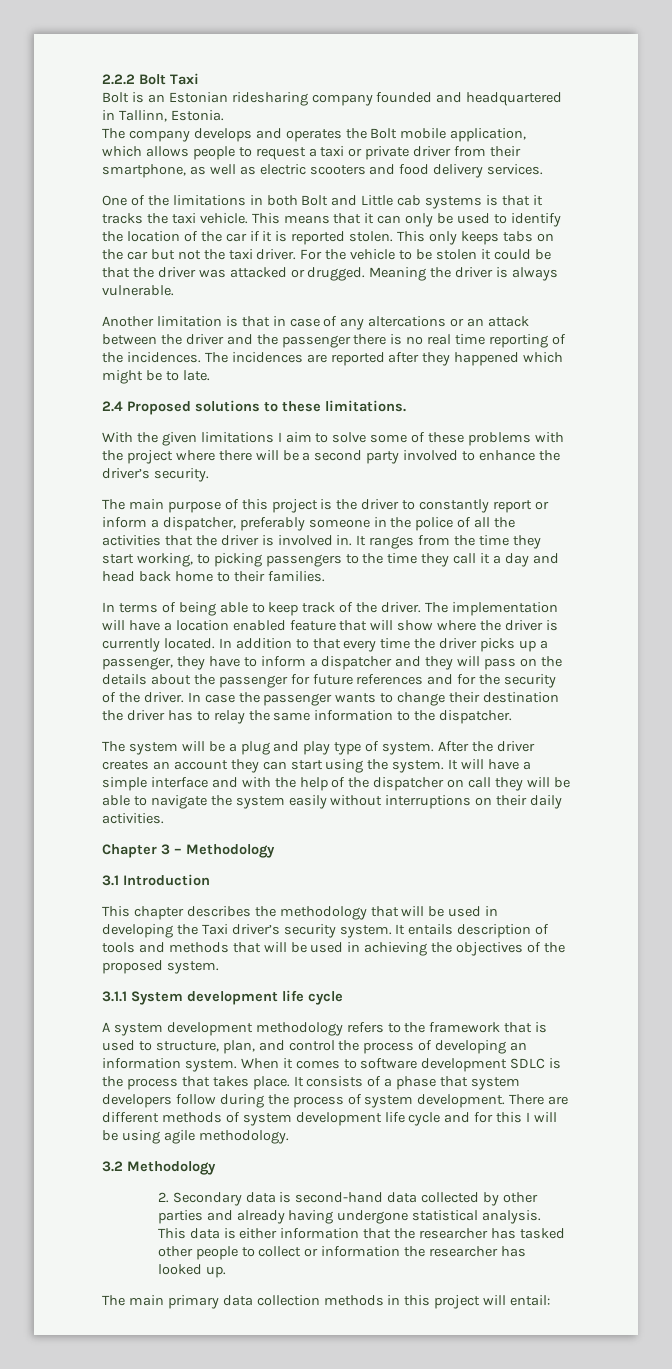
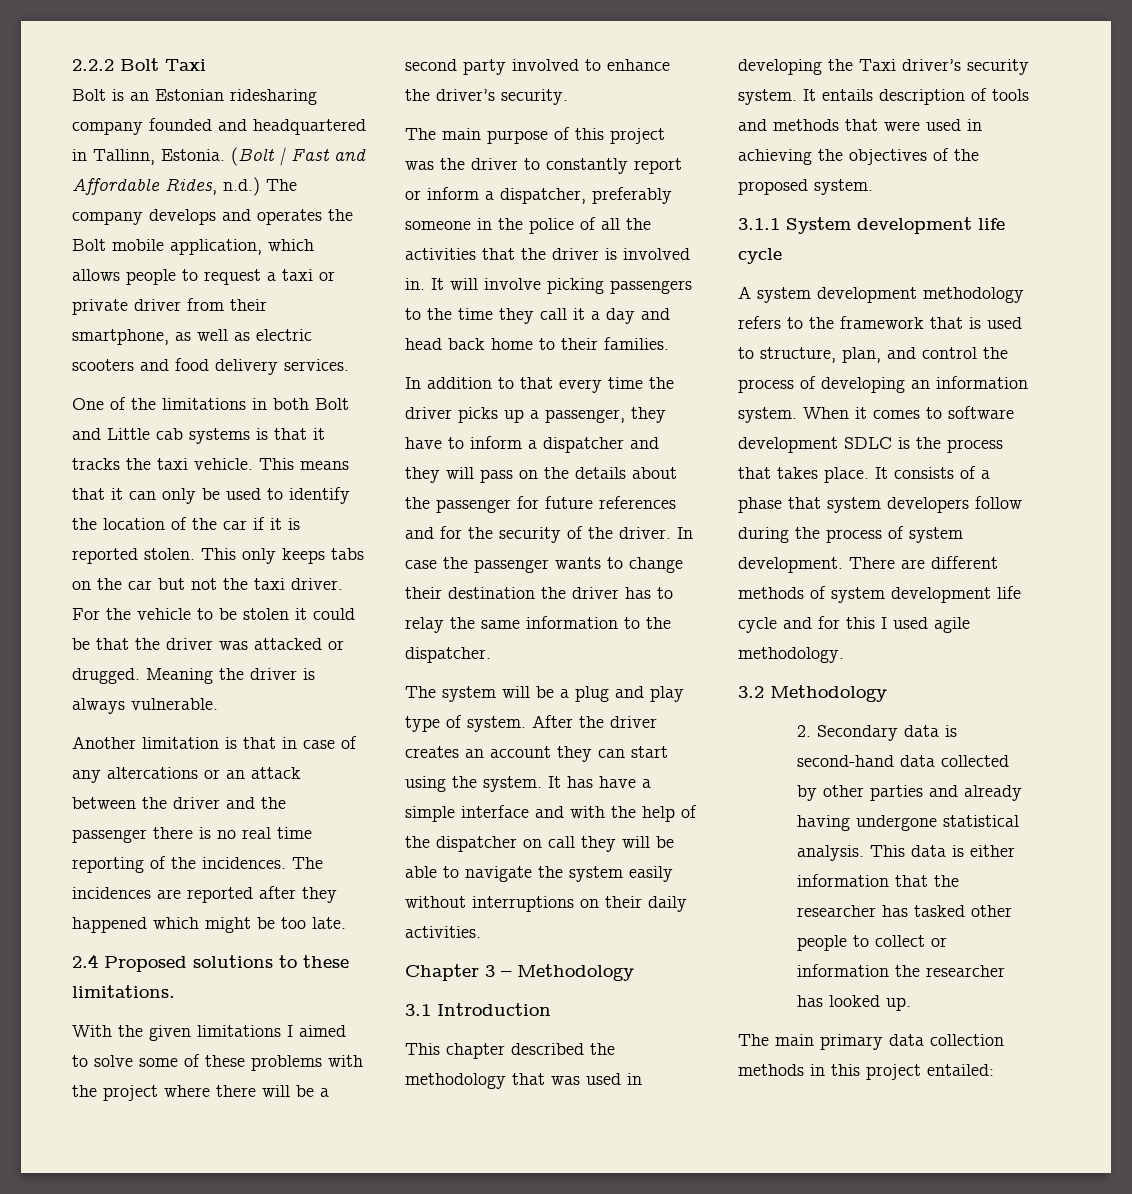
(224, 115) // -> [231,147,366,166] [72,177,260,196] (Bolt | Fast and Affordable Rides, n.d.)
[165,371,179,381] to -> [281,917,306,929] too
[285,432,312,443] aim -> [299,1025,346,1037] aimed
[320,499,333,510] is -> [405,161,434,170] was
[369,535,541,549] [102,553,210,567] ranges from the time they start working, to -> [450,278,541,290] will involve
[118,602,558,616] [102,620,558,631] [102,638,232,652] terms of being able to keep track of the driver. The implementation will have a location enabled feature that will show where the driver is currently located. In -> (421, 383) none
[461,759,485,769] will -> [567,776,593,788] has
[186,906,251,917] describes -> [511,1043,584,1055] described
[401,906,445,917] will be -> [551,1076,580,1085] was
[263,942,307,953] will be -> [884,121,920,131] were
[534,1112,558,1122] [102,1130,160,1144] will be using -> [893,617,928,629] used
[483,1295,551,1306] will entail: -> [927,1064,994,1076] entailed:

